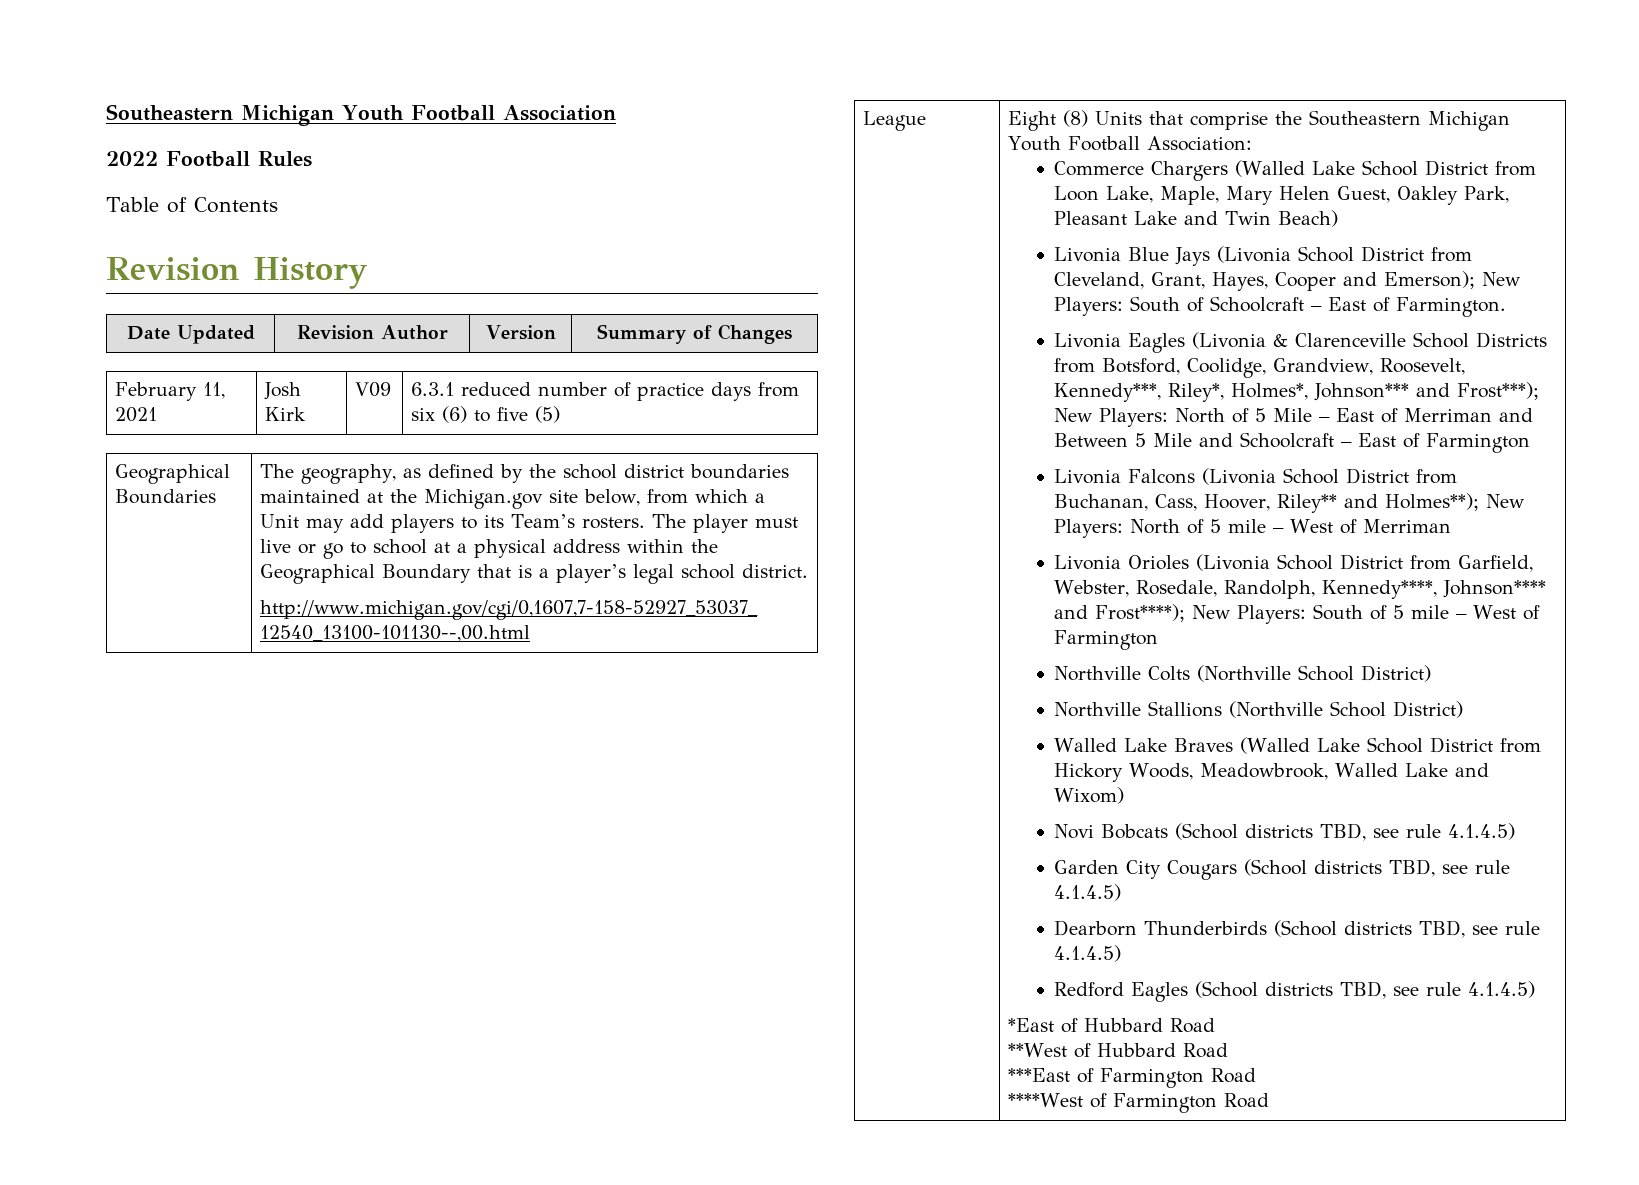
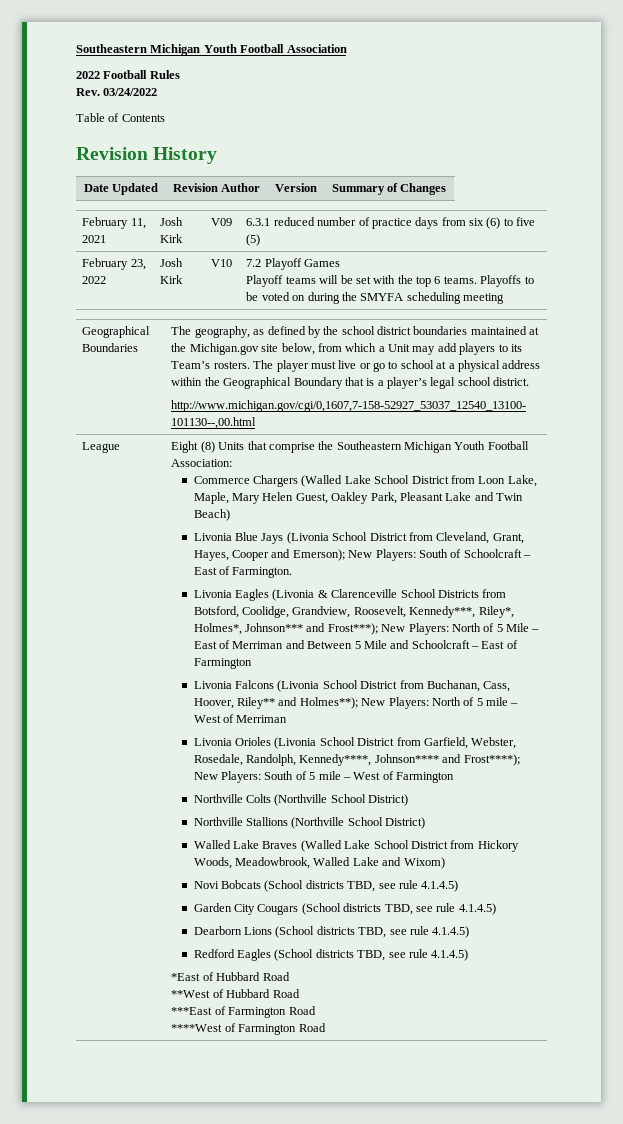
(312, 159) none -> [76,88,158,96] // Rev. 03/24/2022
(561, 414) none -> [82,258,146,270] [82,276,107,284] [160,258,184,267] [160,275,184,284] [211,259,233,267] [246,258,341,270] [246,275,534,287] [246,292,505,304] // February 23, 2022 | Josh Kirk | V10 | 7.2 Playoff Games // Playoff teams will be set with the top 6 teams. Playoffs to be voted on during the SMYFA scheduling meeting
[1144,921,1268,935] Thunderbirds -> [244,927,273,935] Lions

